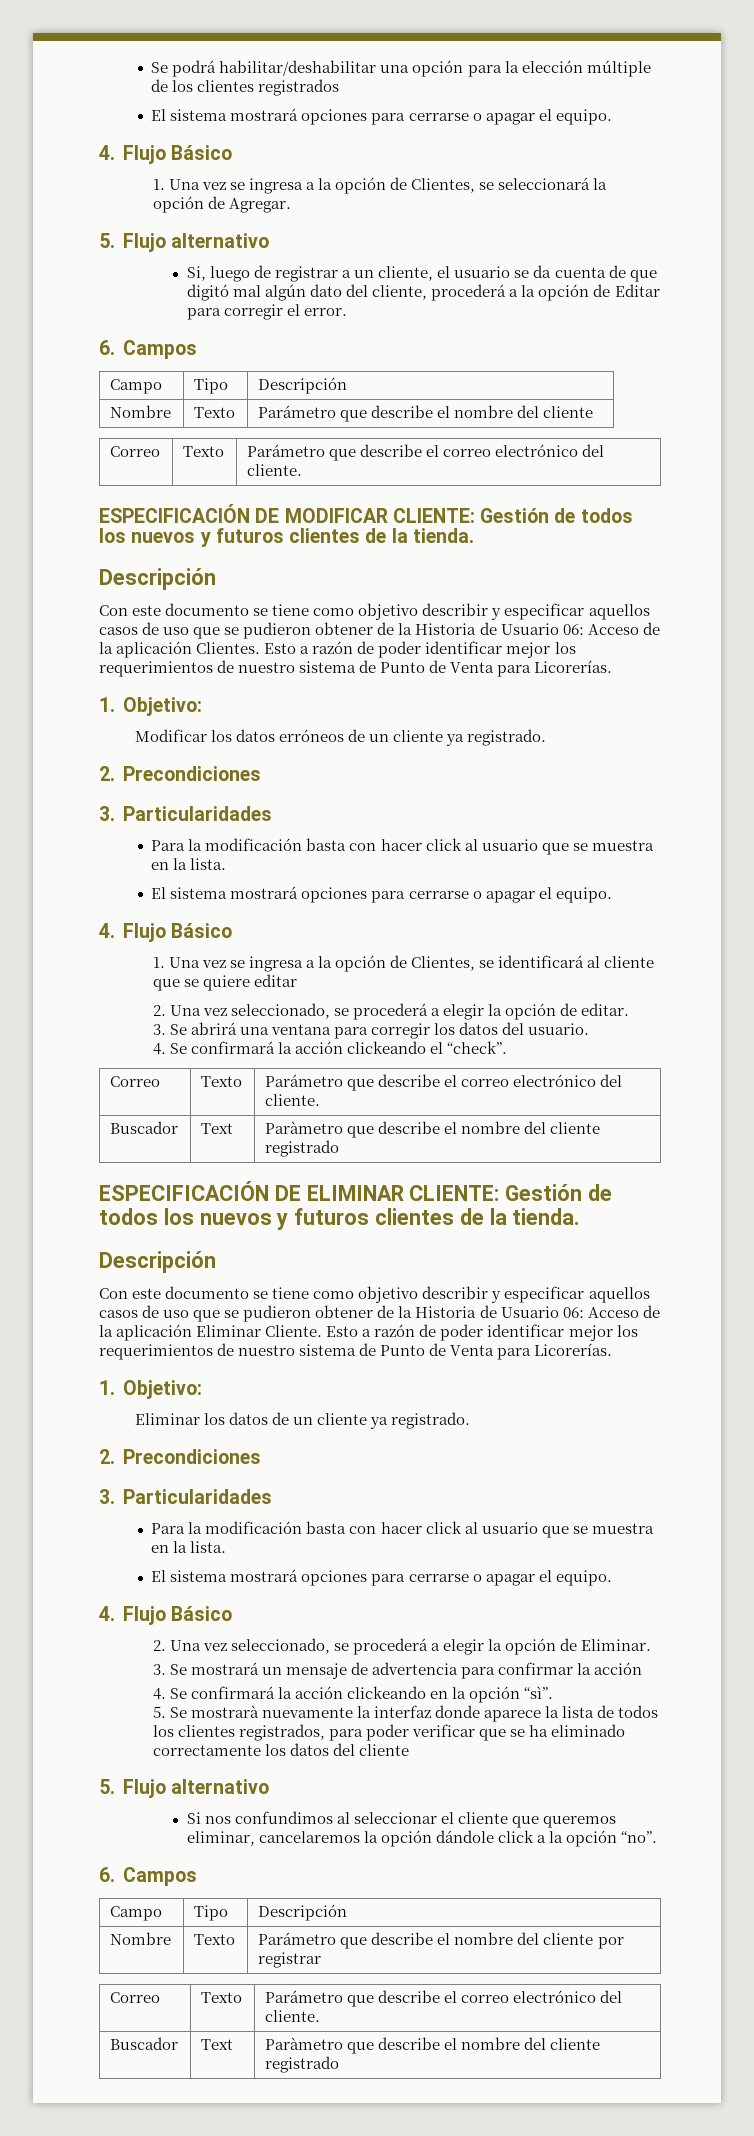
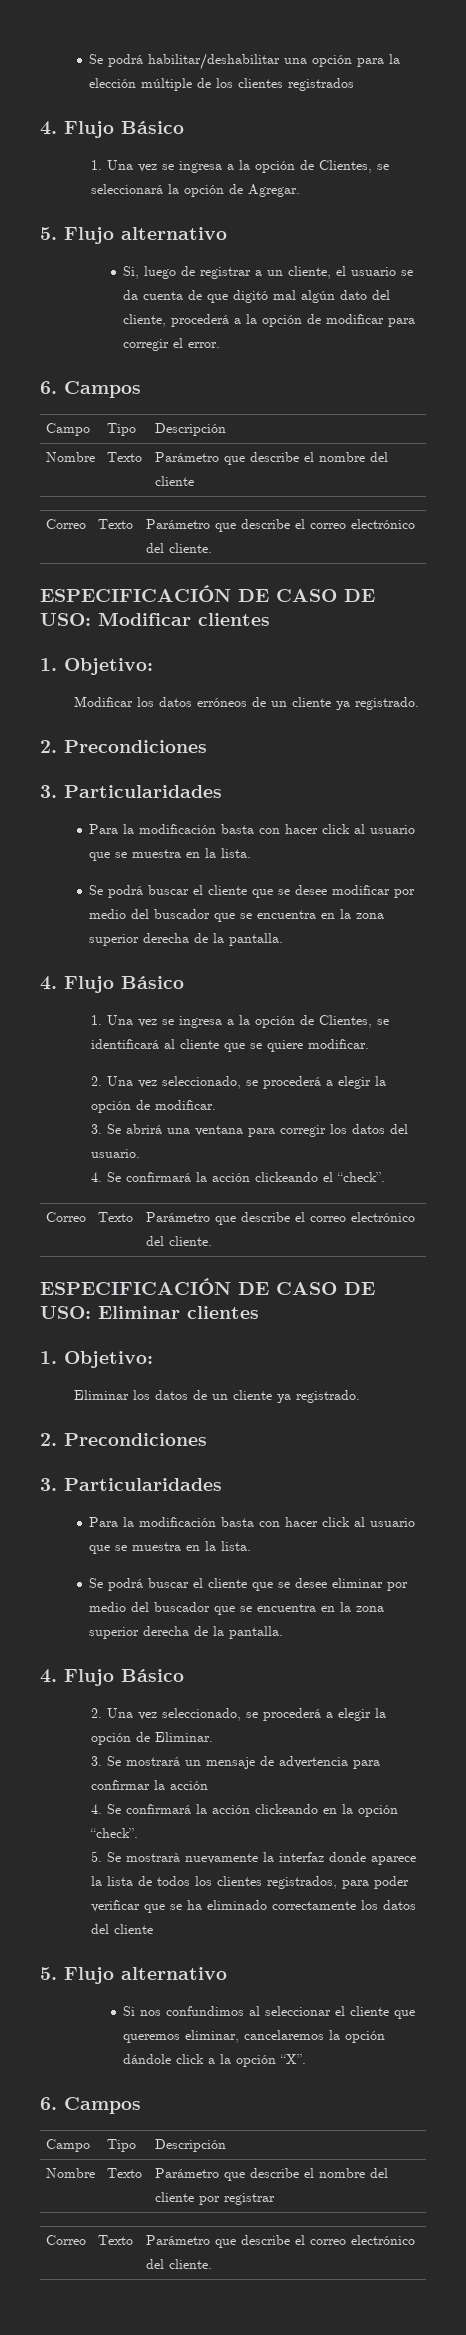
[151,108,612,125] // El sistema mostrará opciones para cerrarse o apagar el equipo. -> (355, 84) none
[614,284,660,297] Editar -> [326,314,385,324] modificar
[284,508,633,523] [99,528,474,547] [99,568,216,590] [99,603,650,620] [99,622,660,639] [99,641,576,658] [99,660,613,677] MODIFICAR CLIENTE: Gestión de todos los nuevos y futuros clientes de la tienda. // Descripción // Con este documento se tiene como objetivo describir y especificar aquellos casos de uso que se pudieron obtener de la Historia de Usuario 06: Acceso de la aplicación Clientes. Esto a razón de poder identificar mejor los requerimientos de nuestro sistema de Punto de Venta para Licorerías. -> [276,589,375,602] [40,612,270,626] CASO DE USO: Modificar clientes
[151,886,612,903] El sistema mostrará opciones para cerrarse o apagar el equipo. -> [89,885,416,898] [89,909,385,922] [89,933,284,946] Se podrá buscar el cliente que se desee modificar por medio del buscador que se encuentra en la zona superior derecha de la pantalla.
[253,974,297,987] editar -> [307,1039,369,1049] modificar.
[581,1003,630,1016] editar. -> [154,1100,216,1110] modificar.
[110,1121,179,1134] [201,1123,234,1134] [265,1121,601,1138] [265,1140,340,1157] [99,1181,613,1201] [99,1208,581,1230] [99,1251,216,1273] [99,1286,650,1303] [99,1305,660,1322] [99,1324,638,1341] [99,1343,613,1360] // Buscador | Text | Paràmetro que describe el nombre del cliente registrado // ESPECIFICACIÓN DE ELIMINAR CLIENTE: Gestión de todos los nuevos y futuros clientes de la tienda. // Descripción // Con este documento se tiene como objetivo describir y especificar aquellos casos de uso que se pudieron obtener de la Historia de Usuario 06: Acceso de la aplicación Eliminar Cliente. Esto a razón de poder identificar mejor los requerimientos de nuestro sistema de Punto de Venta para Licorerías. -> [40,1278,375,1295] [40,1306,259,1319] // ESPECIFICACIÓN DE CASO DE USO: Eliminar clientes
[151,1569,612,1586] El sistema mostrará opciones para cerrarse o apagar el equipo. -> [89,1578,409,1591] [89,1602,385,1615] [89,1626,284,1639] Se podrá buscar el cliente que se desee eliminar por medio del buscador que se encuentra en la zona superior derecha de la pantalla.
[524,1686,554,1699] “sì”. -> [89,1828,138,1838] “check”.
[621,1831,658,1843] “no”. -> [280,2054,307,2064] “X”.
[110,2037,179,2050] [201,2039,234,2050] [265,2037,601,2054] [265,2056,340,2073] // Buscador | Text | Paràmetro que describe el nombre del cliente registrado -> (212, 2264) none

